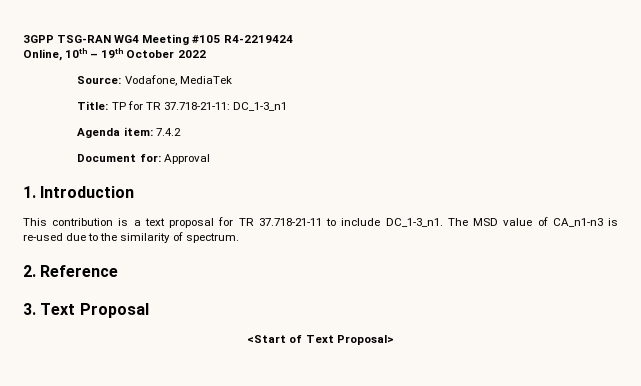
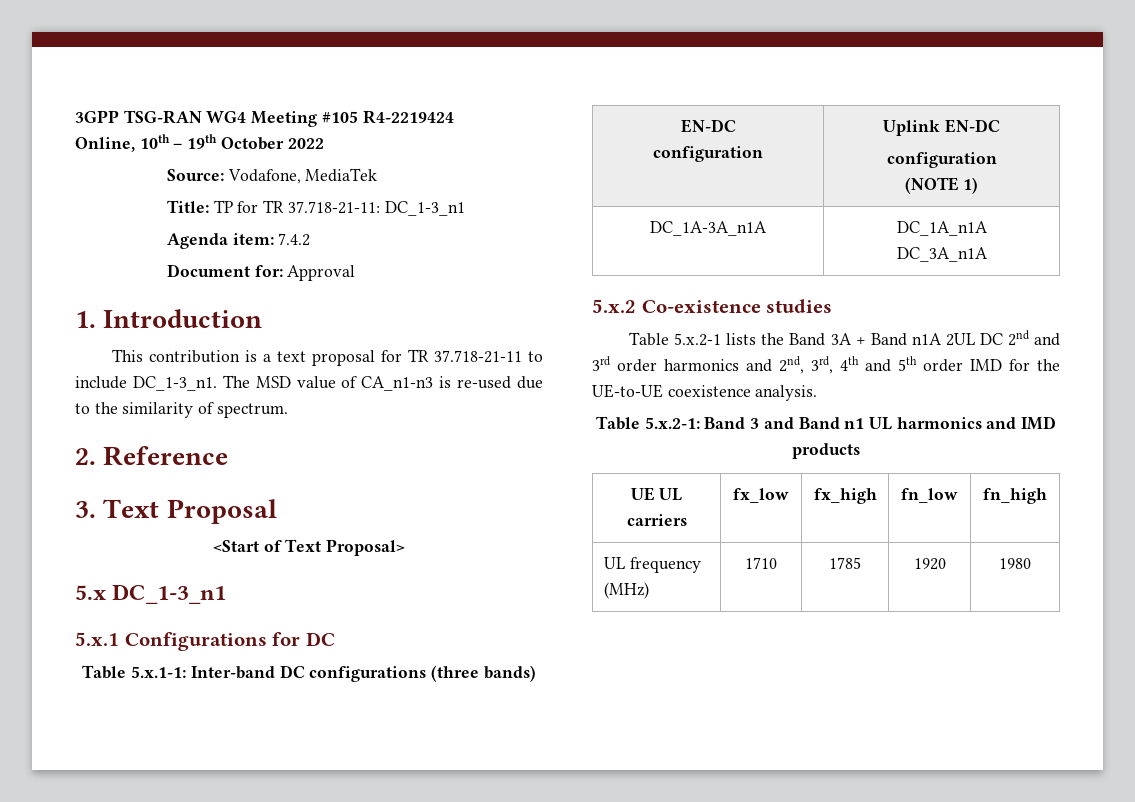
(394, 340) none -> [75,584,227,604] [75,632,335,651] [82,665,536,682] [680,119,736,133] [653,146,763,162] [883,119,1000,136] [886,152,997,168] [904,177,979,194] [650,221,767,236] [896,221,988,236] [896,247,988,262] [592,299,833,313] [629,330,1060,346] [592,356,1060,374] [592,384,818,401] [595,416,1057,430] [792,443,860,459] [630,487,683,501] [626,514,687,526] [733,488,789,503] [813,488,877,504] [901,488,958,503] [983,488,1047,504] [603,557,701,573] [603,582,649,599] [745,557,777,569] [829,557,861,569] [913,558,946,570] [999,558,1031,569] // 5.x DC_1-3_n1 // 5.x.1 Configurations for DC // Table 5.x.1-1: Inter-band DC configurations (three bands) // EN-DC // configuration | Uplink EN-DC // configuration // (NOTE 1) // DC_1A-3A_n1A | DC_1A_n1A // DC_3A_n1A // 5.x.2 Co-existence studies // Table 5.x.2-1 lists the Band 3A + Band n1A 2UL DC 2nd and 3rd order harmonics and 2nd, 3rd, 4th and 5th order IMD for the UE-to-UE coexistence analysis. // Table 5.x.2-1: Band 3 and Band n1 UL harmonics and IMD products // UE UL carriers | fx_low | fx_high | fn_low | fn_high // UL frequency (MHz) | 1710 | 1785 | 1920 | 1980

